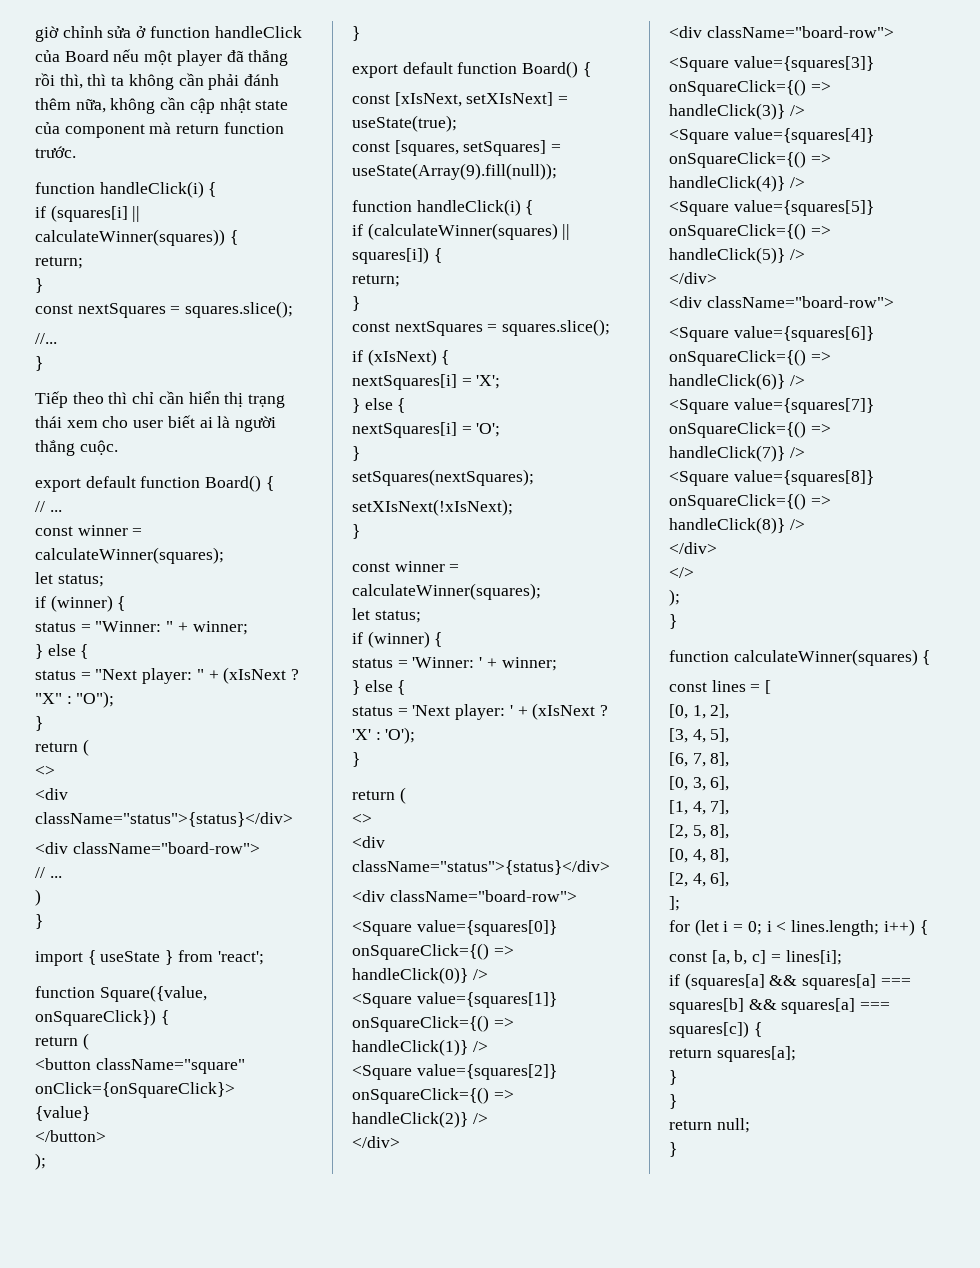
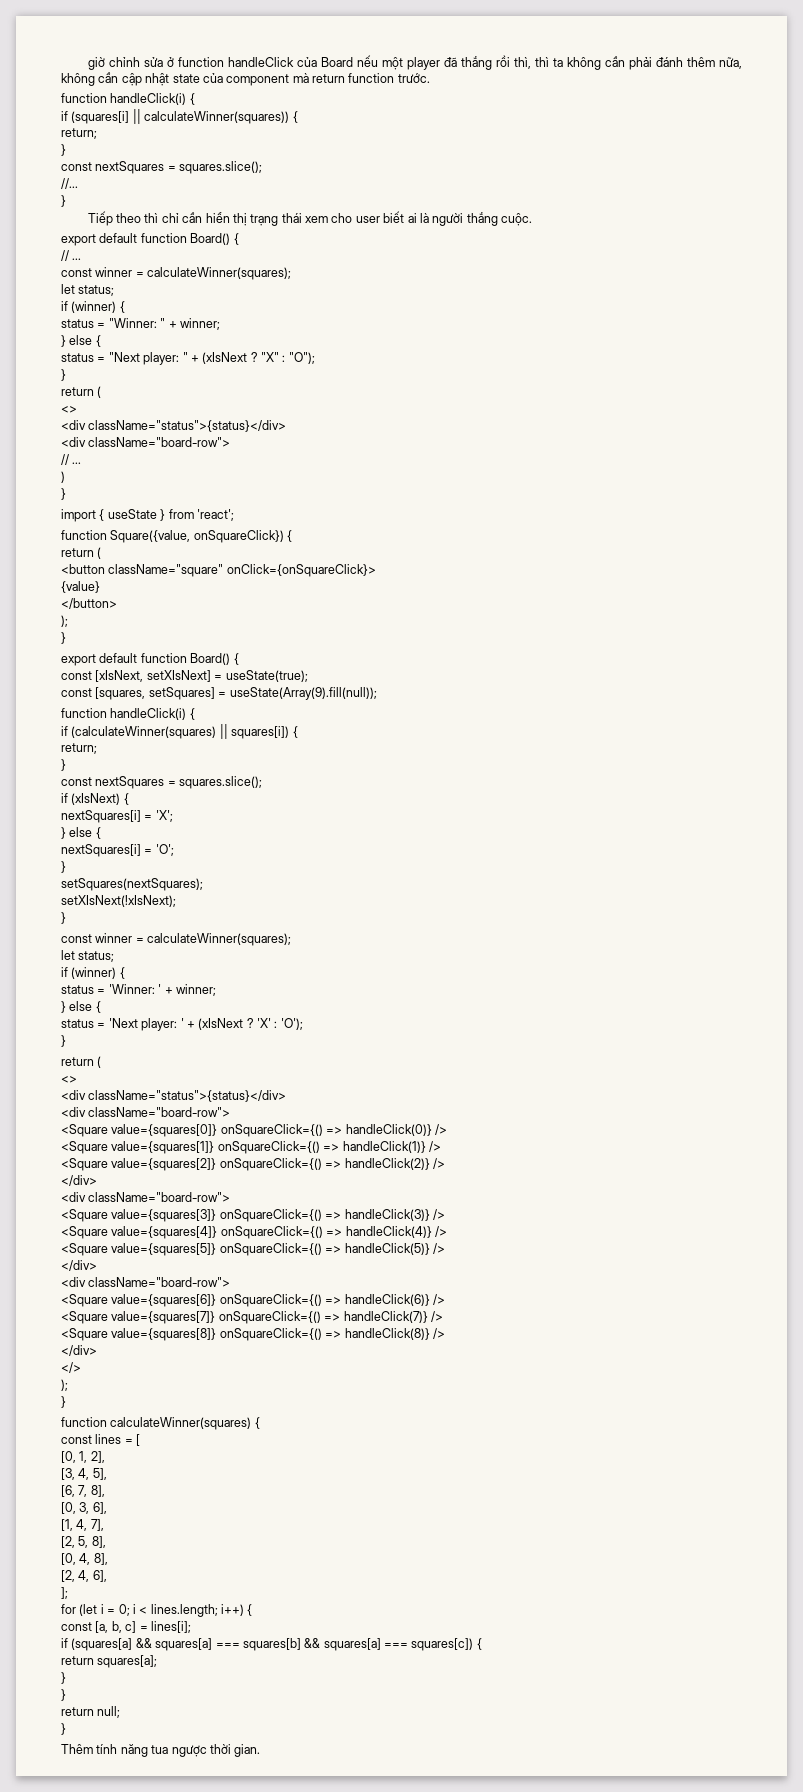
(677, 1149) none -> [61,1744,261,1757] // Thêm tính năng tua ngược thời gian.

